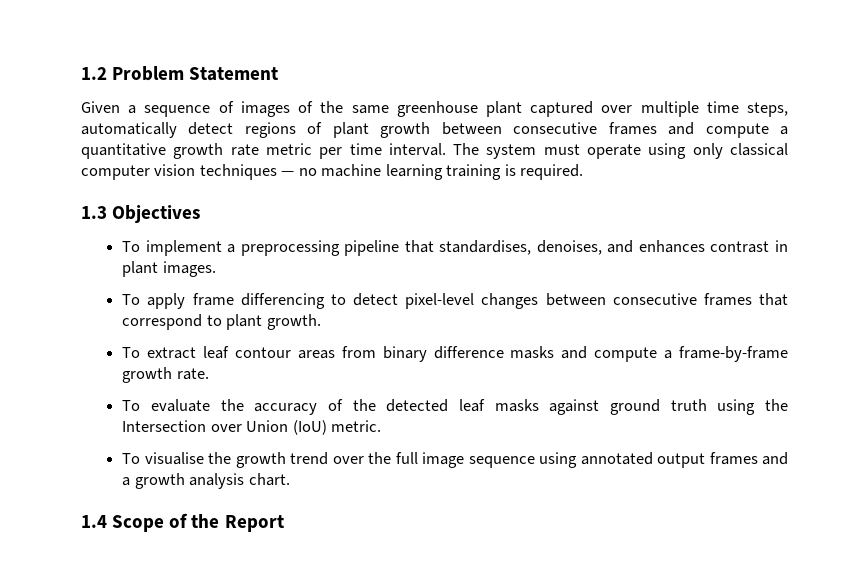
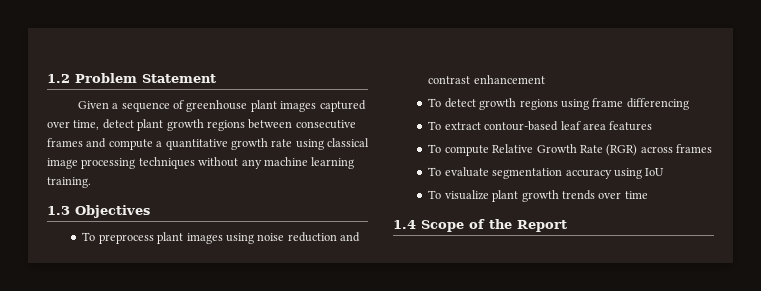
[240,101,389,117] images of the same -> (185, 104) none
(522, 109) none -> [280,101,317,112] images
[640,101,788,117] [81,122,431,138] multiple time steps, automatically detect regions of plant growth -> [73,119,245,131] time, detect plant growth regions
[265,143,788,159] [81,164,584,180] [81,205,201,223] [122,240,788,256] [122,261,216,277] [122,293,788,309] [122,314,321,330] [122,346,788,362] [122,367,209,383] [122,399,788,415] [122,420,382,435] [122,452,788,468] [122,473,290,489] metric per time interval. The system must operate using only classical computer vision techniques — no machine learning training is required. // 1.3 Objectives // To implement a preprocessing pipeline that standardises, denoises, and enhances contrast in plant images. // To apply frame differencing to detect pixel-level changes between consecutive frames that correspond to plant growth. // To extract leaf contour areas from binary difference masks and compute a frame-by-frame growth rate. // To evaluate the accuracy of the detected leaf masks against ground truth using the Intersection over Union (IoU) metric. // To visualise the growth trend over the full image sequence using annotated output frames and a growth analysis chart. -> [295,138,369,150] [47,157,355,169] [47,177,91,188] [47,205,150,218] [82,232,361,244] [428,75,545,84] [428,98,689,110] [428,121,653,131] [428,144,713,156] [428,167,665,179] [428,190,648,202] using classical image processing techniques without any machine learning training. // 1.3 Objectives // To preprocess plant images using noise reduction and contrast enhancement // To detect growth regions using frame differencing // To extract contour-based leaf area features // To compute Relative Growth Rate (RGR) across frames // To evaluate segmentation accuracy using IoU // To visualize plant growth trends over time

